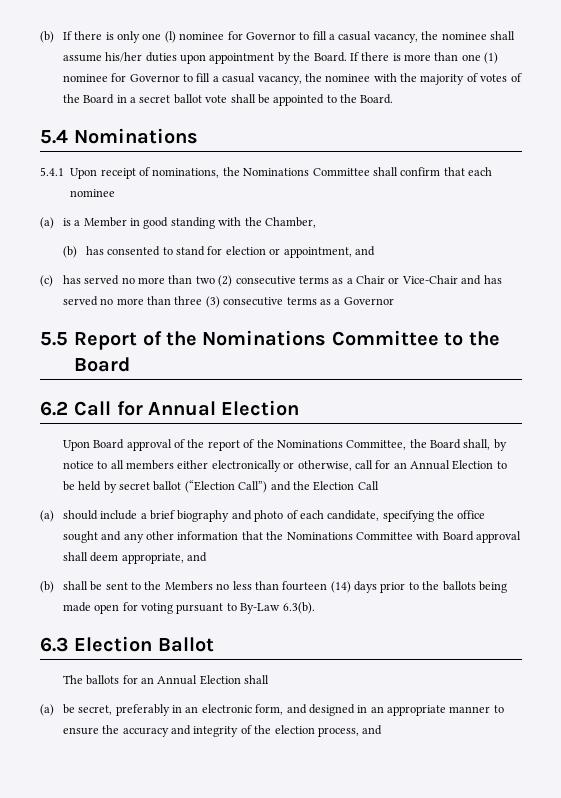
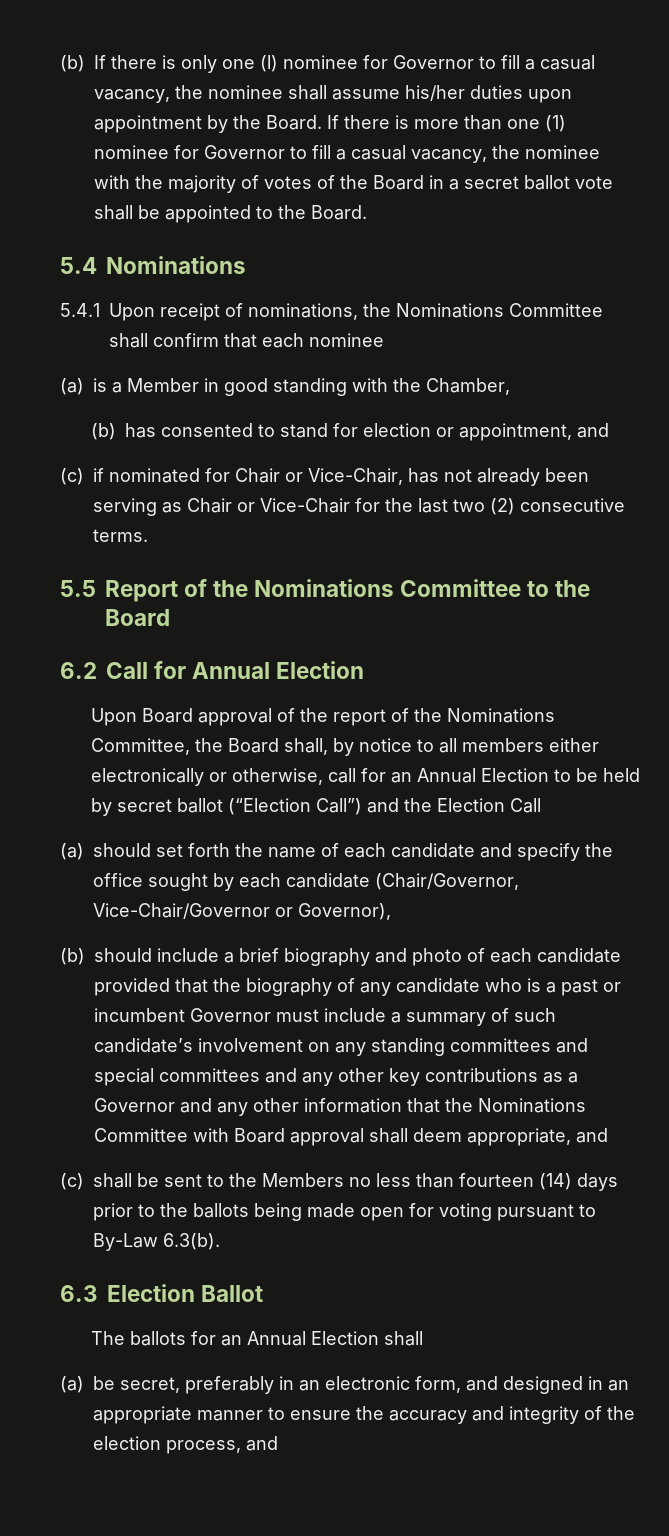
[62,275,502,287] [62,296,394,308] has served no more than two (2) consecutive terms as a Chair or Vice-Chair and has served no more than three (3) consecutive terms as a Governor -> [93,468,589,486] [93,498,625,516] [93,529,148,542] if nominated for Chair or Vice-Chair, has not already been serving as Chair or Vice-Chair for the last two (2) consecutive terms.
(98, 515) none -> [156,843,613,861] [93,873,519,891] [93,903,391,920] [60,948,152,965] set forth the name of each candidate and specify the office sought by each candidate (Chair/Governor, Vice-Chair/Governor or Governor), // (b) should
[327,510,486,522] [62,531,98,543] candidate, specifying the office sought -> [537,948,621,963] [94,978,621,996] [94,1008,556,1026] [94,1038,588,1056] [94,1068,578,1086] [94,1098,175,1112] candidate provided that the biography of any candidate who is a past or incumbent Governor must include a summary of such candidate’s involvement on any standing committees and special committees and any other key contributions as a Governor
[40,581,54,593] (b) -> [60,1173,84,1190] (c)

